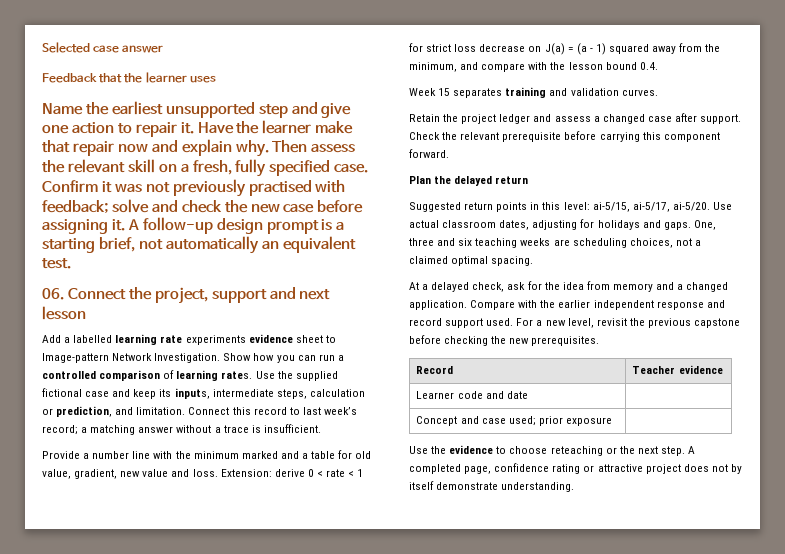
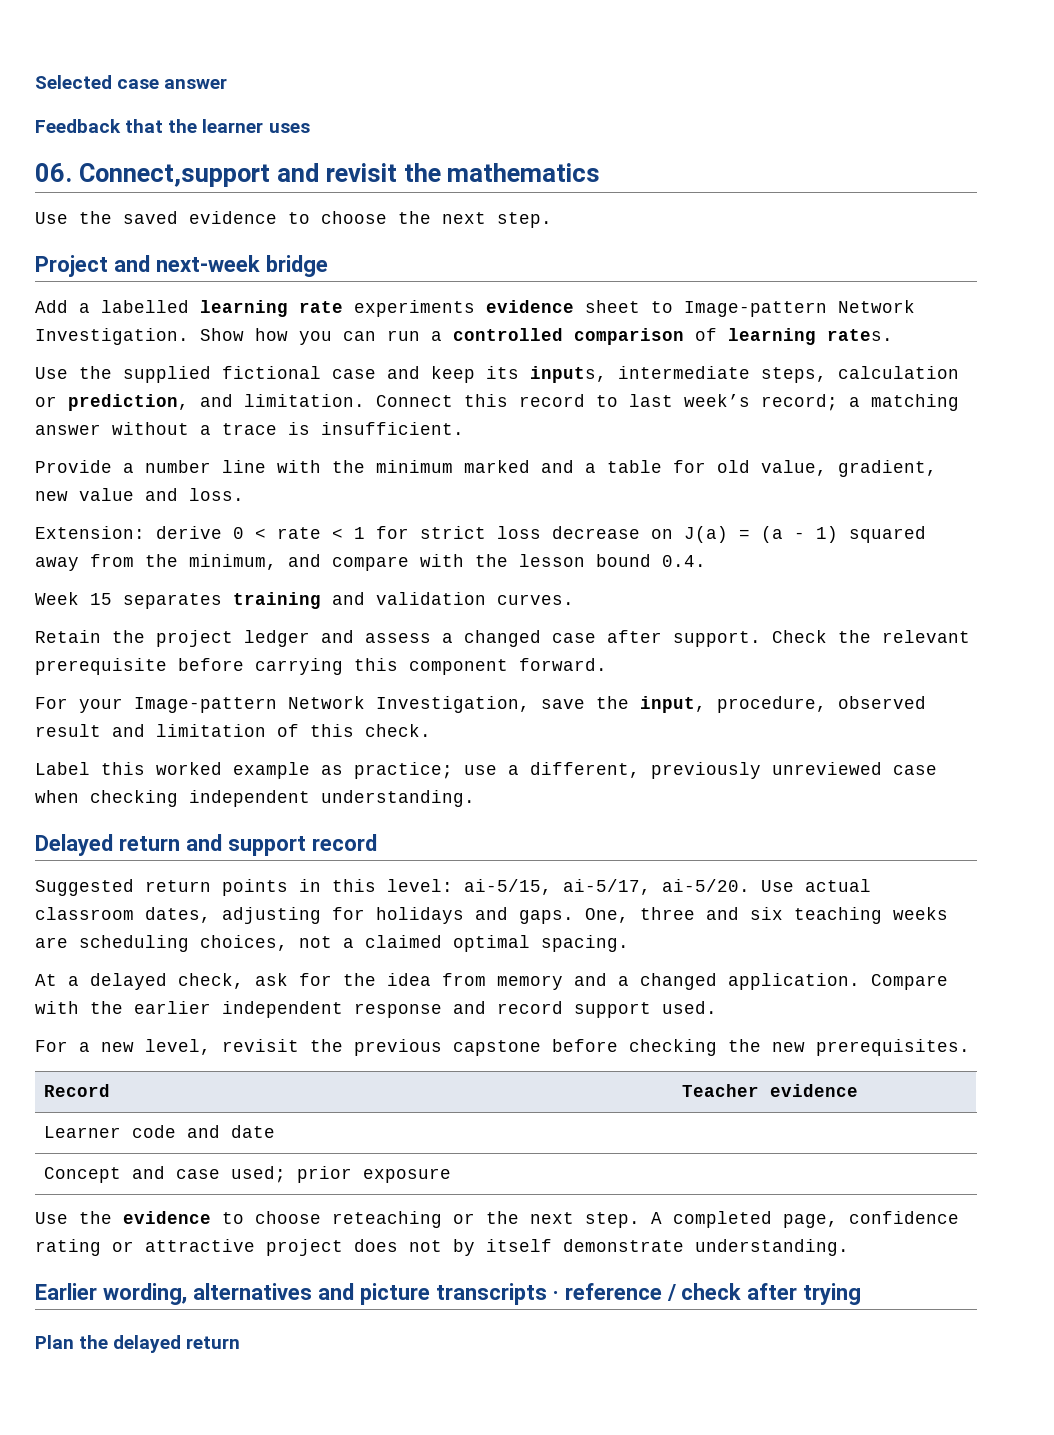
[42,101,352,118] [42,120,354,137] [42,139,356,157] [42,159,369,177] [42,179,346,197] [42,199,364,213] [42,217,345,234] [42,236,356,254] [42,258,71,269] [42,287,331,304] [42,306,86,320] Name the earliest unsupported step and give one action to repair it. Have the learner make that repair now and explain why. Then assess the relevant skill on a fresh, fully specified case. Confirm it was not previously practised with feedback; solve and check the new case before assigning it. A follow-up design prompt is a starting brief, not automatically an equivalent test. // 06. Connect the project, support and next lesson -> [35,163,601,187] [35,211,552,228] [35,255,328,277] 06. Connect,support and revisit the mathematics // Use the saved evidence to choose the next step. // Project and next-week bridge
(253, 375) none -> (893, 335) //
(218, 473) none -> (244, 494) //
[409,176,529,186] Plan the delayed return -> [35,696,926,713] [35,724,431,737] [35,762,937,779] [35,790,475,807] [35,834,377,856] For your Image-pattern Network Investigation, save the input, procedure, observed result and limitation of this check. // Label this worked example as practice; use a different, previously unreviewed case when checking independent understanding. // Delayed return and support record
(514, 322) none -> (717, 1007) //
(575, 487) none -> [35,1283,862,1305] [35,1335,241,1353] // Earlier wording, alternatives and picture transcripts · reference / check after trying // Plan the delayed return

